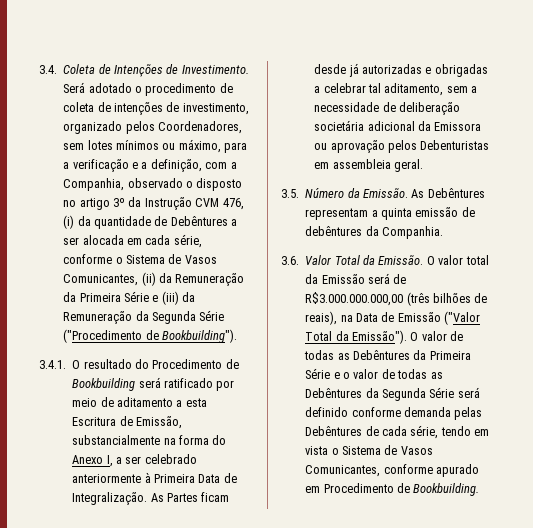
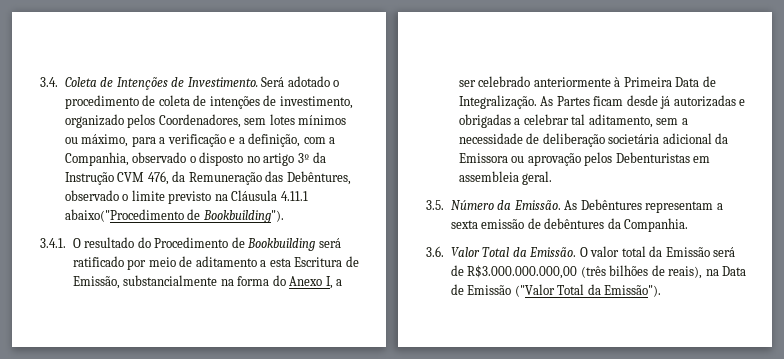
[63,215,238,229] [63,234,202,248] [63,254,217,264] [63,272,245,286] [63,291,196,305] [63,310,225,324] [63,329,143,343] (i) da quantidade de Debêntures a ser alocada em cada série, conforme o Sistema de Vasos Comunicantes, (ii) da Remuneração da Primeira Série e (iii) da Remuneração da Segunda Série ("Procedimento -> [172,171,351,185] [64,190,308,204] [64,209,184,222] da Remuneração das Debêntures, observado o limite previsto na Cláusula 4.11.1 abaixo("Procedimento
[381,208,412,220] quinta -> [450,220,478,229] sexta
[410,331,464,341] [304,350,471,360] [305,368,443,379] [305,387,480,401] [305,407,483,420] [305,425,490,439] [305,445,433,455] [305,464,479,477] [305,483,480,496] O valor de todas as Debêntures da Primeira Série e o valor de todas as Debêntures da Segunda Série será definido conforme demanda pelas Debêntures de cada série, tendo em vista o Sistema de Vasos Comunicantes, conforme apurado em Procedimento de Bookbuilding. -> (662, 291) none

